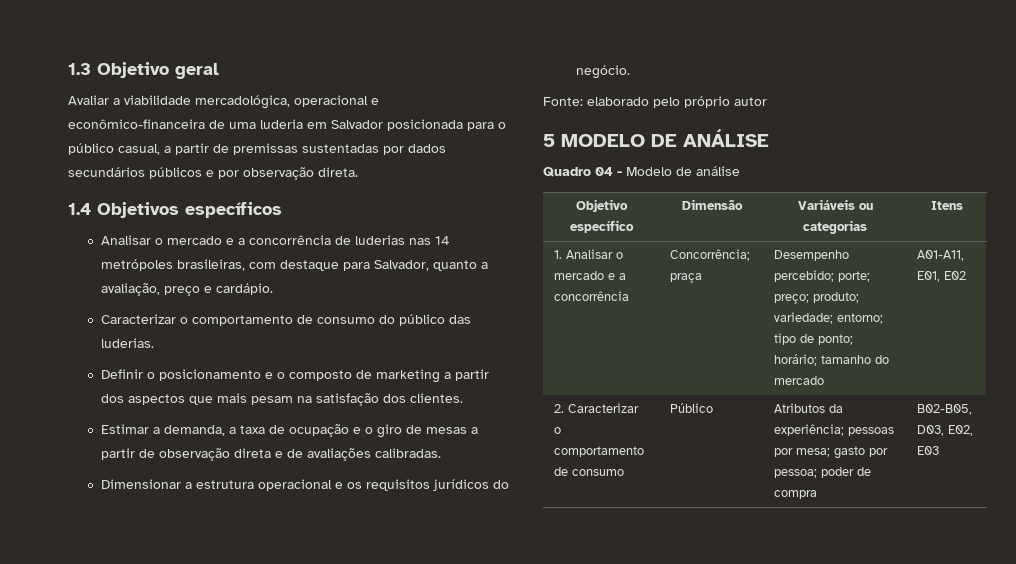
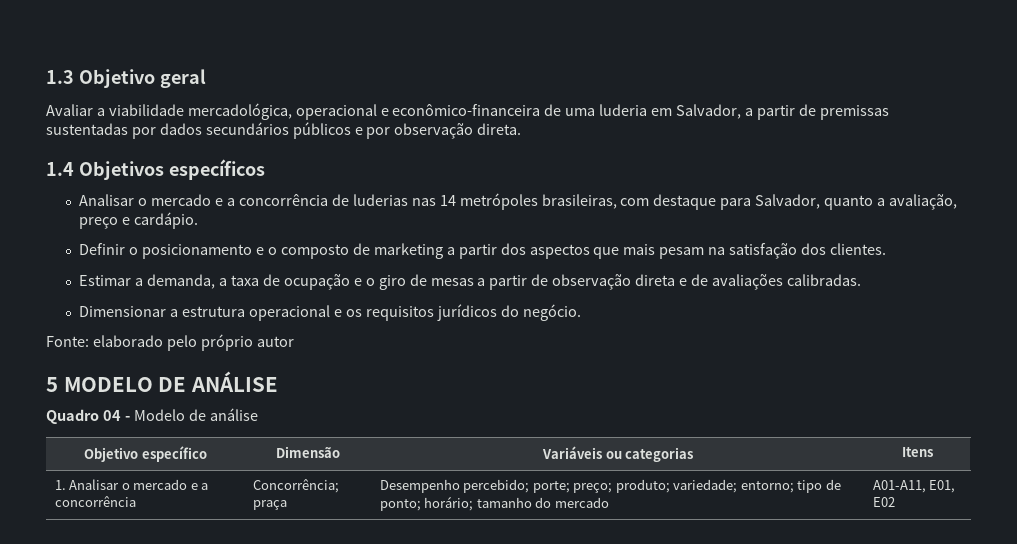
[331,119,506,131] [68,143,160,155] Salvador posicionada para o público casual, -> [676,104,742,119] Salvador,
[100,314,471,326] [100,338,154,348] // Caracterizar o comportamento de consumo do público das luderias. -> (199, 220) none
[554,403,640,413] [554,427,562,434] [554,446,645,457] [554,467,625,476] [670,403,714,413] [774,403,844,413] [774,424,895,436] [774,446,889,459] [774,467,872,478] [774,490,818,499] [917,404,973,415] [917,425,974,436] [917,446,940,455] // 2. Caracterizar o comportamento de consumo | Público | Atributos da experiência; pessoas por mesa; gasto por pessoa; poder de compra | B02-B05, D03, E02, E03 -> (895, 502) none

